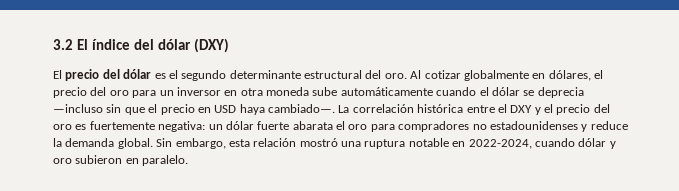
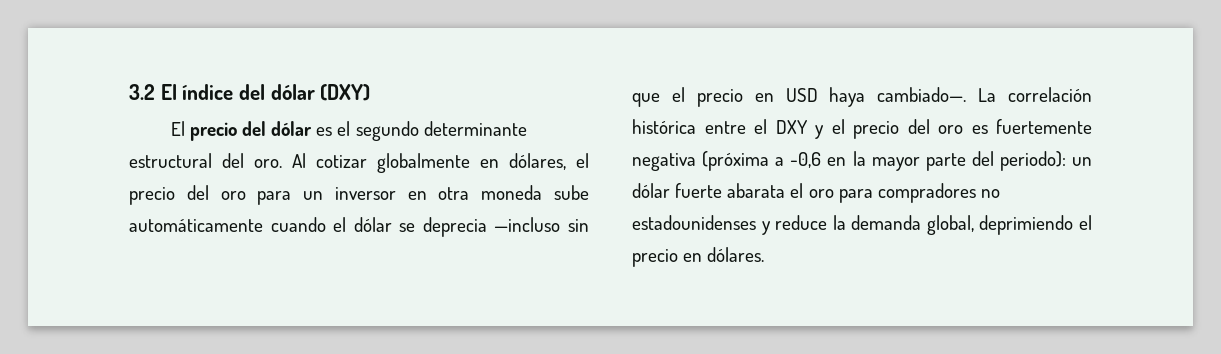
[158,121,206,132] negativa: -> [632,151,1066,171] negativa (próxima a -0,6 en la mayor parte del periodo):
[117,138,616,149] [53,155,189,166] global. Sin embargo, esta relación mostró una ruptura notable en 2022-2024, cuando dólar y oro subieron en paralelo. -> [926,215,1092,235] [632,247,765,267] global, deprimiendo el precio en dólares.

